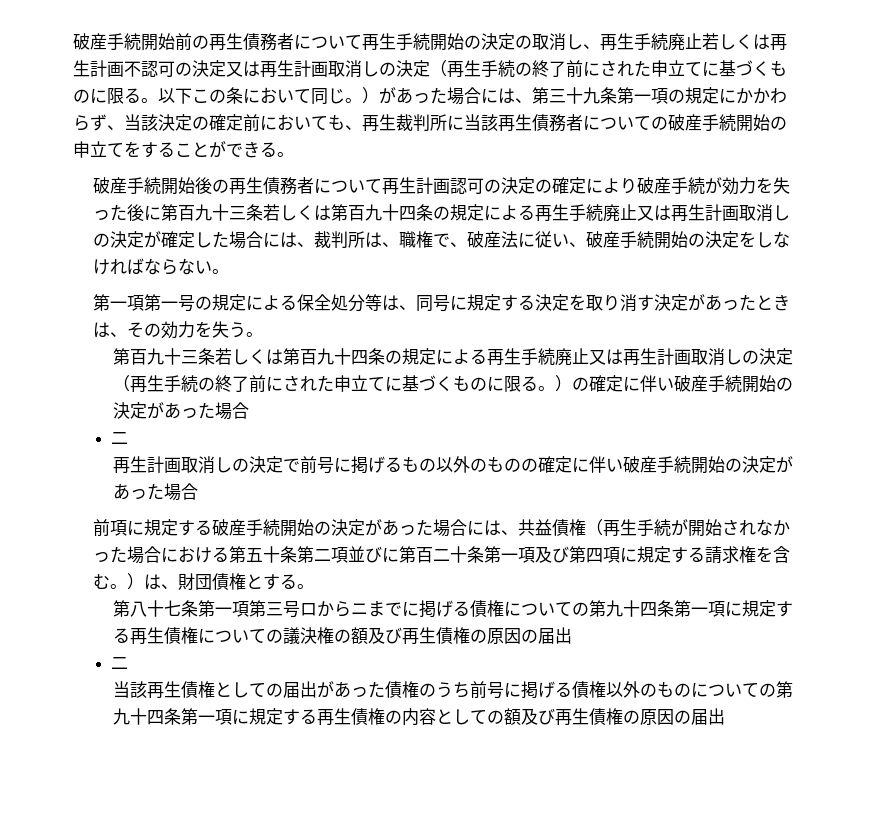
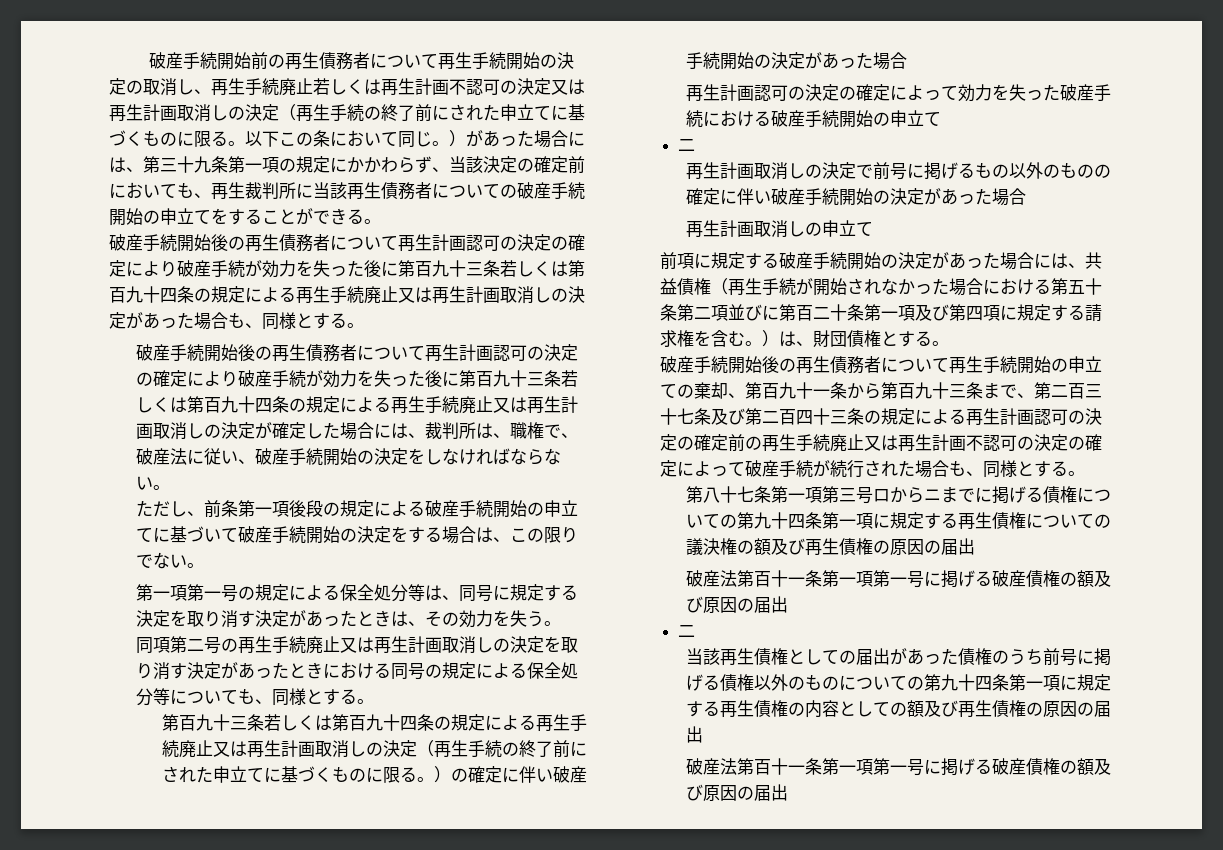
(294, 154) none -> [109,234,585,252] [109,260,585,278] [109,286,585,304] [109,312,364,330] // 破産手続開始後の再生債務者について再生計画認可の決定の確定により破産手続が効力を失った後に第百九十三条若しくは第百九十四条の規定による再生手続廃止又は再生計画取消しの決定があった場合も、同様とする。
(229, 271) none -> [135,500,578,518] [135,526,578,544] [135,552,204,569] // ただし、前条第一項後段の規定による破産手続開始の申立てに基づいて破産手続開始の決定をする場合は、この限りでない。
(263, 334) none -> [135,636,578,654] [135,662,578,680] [135,688,374,706] // 同項第二号の再生手続廃止又は再生計画取消しの決定を取り消す決定があったときにおける同号の規定による保全処分等についても、同様とする。
(249, 410) none -> [686,84,1112,102] [686,110,942,128] // 再生計画認可の決定の確定によって効力を失った破産手続における破産手続開始の申立て
(198, 491) none -> [686,220,874,238] // 再生計画取消しの申立て
(314, 586) none -> [659,356,1102,374] [659,382,1102,399] [659,408,1102,426] [659,434,1102,452] [659,460,1085,478] // 破産手続開始後の再生債務者について再生手続開始の申立ての棄却、第百九十一条から第百九十三条まで、第二百三十七条及び第二百四十三条の規定による再生計画認可の決定の確定前の再生手続廃止又は再生計画不認可の決定の確定によって破産手続が続行された場合も、同様とする。
(572, 635) none -> [686,570,1112,588] [686,596,789,613] // 破産法第百十一条第一項第一号に掲げる破産債権の額及び原因の届出
(725, 716) none -> [686,758,1112,776] [686,784,789,801] // 破産法第百十一条第一項第一号に掲げる破産債権の額及び原因の届出

